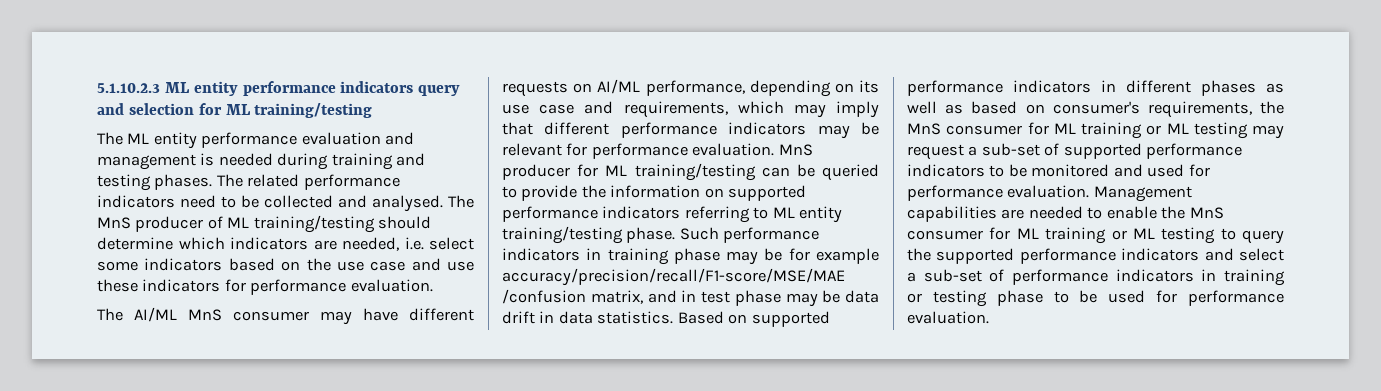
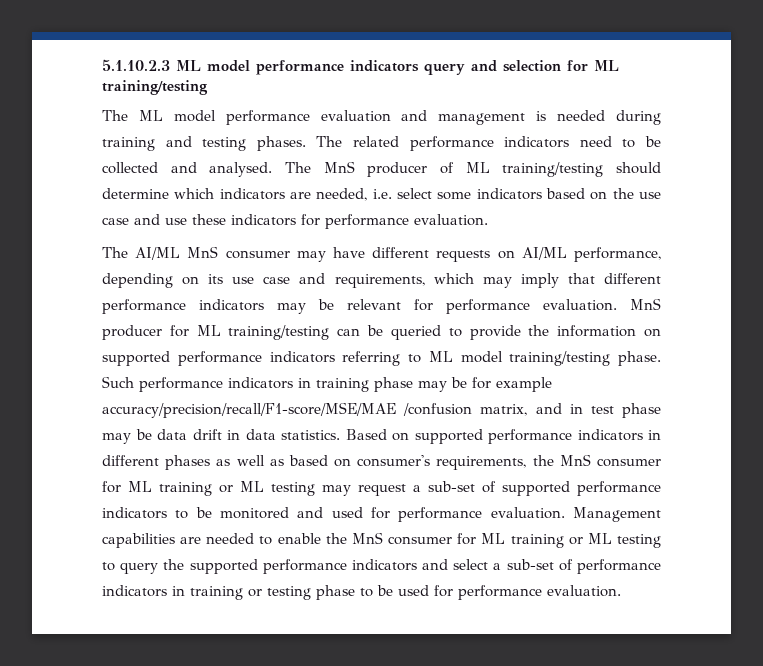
[193,81,238,96] entity -> [207,60,250,72] model
[153,132,197,149] entity -> [173,110,216,122] model
[799,206,843,223] entity -> [460,351,503,363] model

